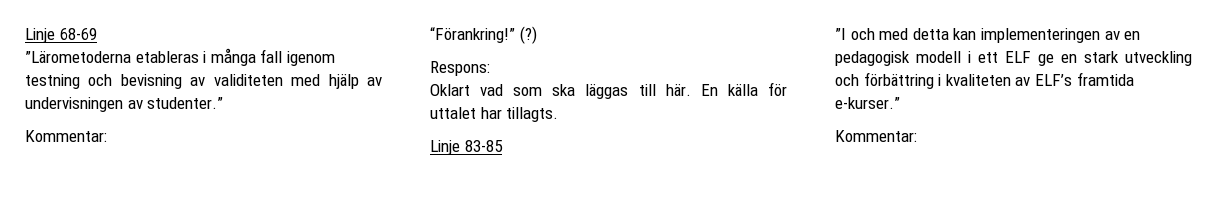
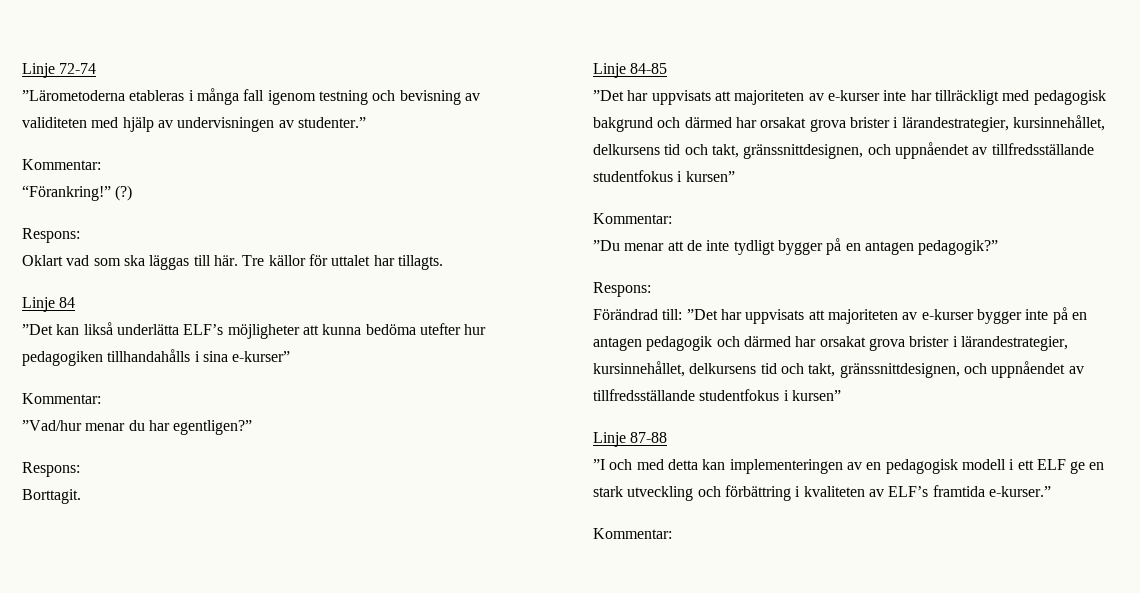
[25,28,97,43] Linje 68-69 -> [22,63,97,78] Linje 72-74
[700,84,758,96] En källa -> [242,255,306,266] Tre källor
[464,140,503,152] 83-85 -> [59,297,76,308] [22,322,487,339] [22,349,291,366] [22,393,101,404] [22,420,253,435] [22,462,80,477] [22,489,81,504] [593,63,668,78] [593,90,1106,105] [593,115,1105,132] [593,142,1094,159] [593,170,735,182] [593,213,672,224] [593,238,999,255] [593,282,651,297] [593,307,1087,324] [593,336,1068,351] [593,361,1084,378] [593,389,841,401] [593,432,668,447] 84 // ”Det kan likså underlätta ELF’s möjligheter att kunna bedöma utefter hur pedagogiken tillhandahålls i sina e-kurser” // Kommentar: // ”Vad/hur menar du har egentligen?” // Respons: // Borttagit. // Linje 84-85 // ”Det har uppvisats att majoriteten av e-kurser inte har tillräckligt med pedagogisk bakgrund och därmed har orsakat grova brister i lärandestrategier, kursinnehållet, delkursens tid och takt, gränssnittdesignen, och uppnåendet av tillfredsställande studentfokus i kursen” // Kommentar: // ”Du menar att de inte tydligt bygger på en antagen pedagogik?” // Respons: // Förändrad till: ”Det har uppvisats att majoriteten av e-kurser bygger inte på en antagen pedagogik och därmed har orsakat grova brister i lärandestrategier, kursinnehållet, delkursens tid och takt, gränssnittdesignen, och uppnåendet av tillfredsställande studentfokus i kursen” // Linje 87-88

